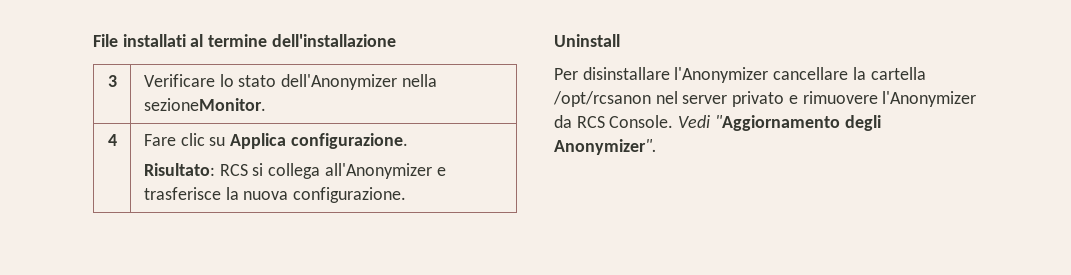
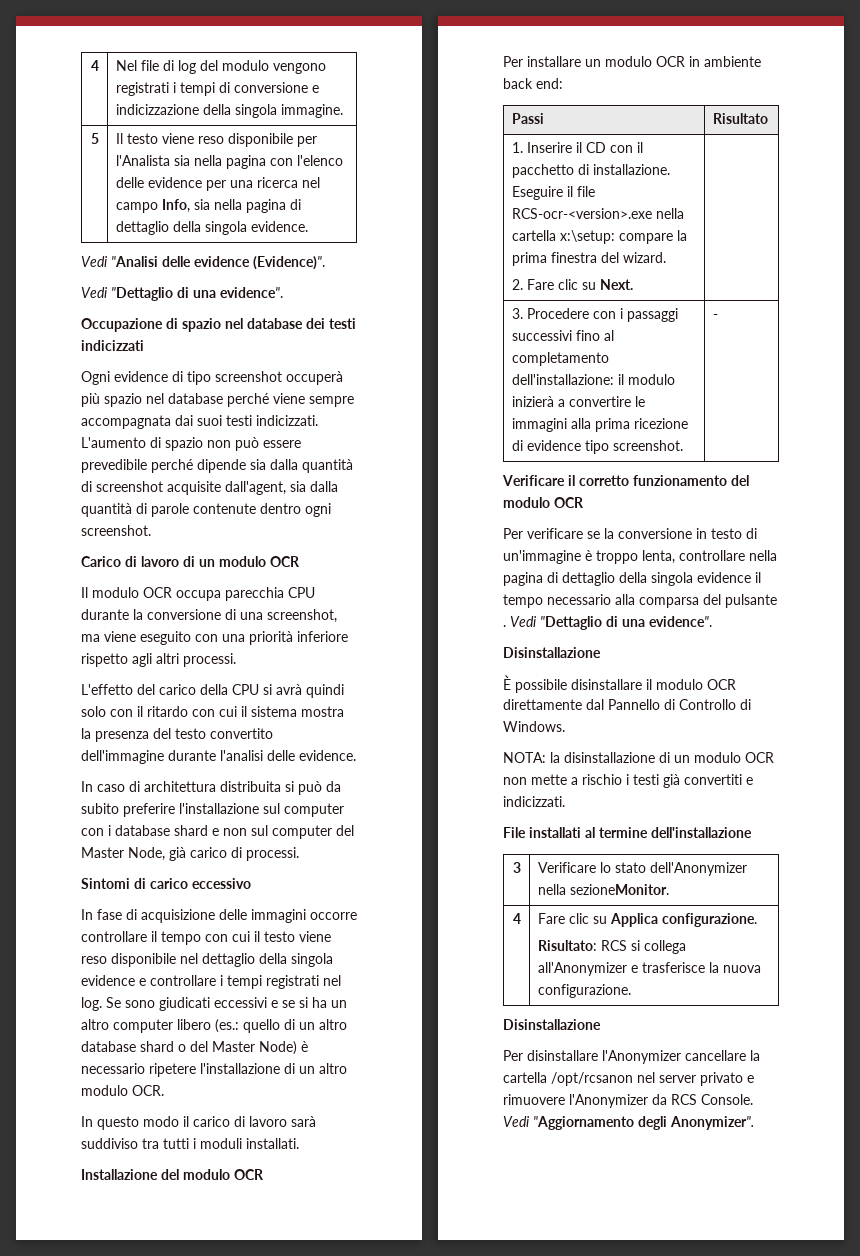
(93, 40) none -> [90,60,99,71] [115,60,326,74] [115,82,319,96] [115,104,343,118] [90,133,99,144] [115,133,317,147] [115,155,343,169] [115,177,320,191] [115,199,301,213] [115,221,308,235] [81,256,325,270] [81,287,283,301] [81,318,356,332] [81,340,144,351] [81,371,343,385] [81,393,354,407] [81,415,318,429] [81,437,301,451] [81,459,353,473] [81,481,338,495] [81,503,331,517] [81,525,151,536] [81,556,300,567] [81,587,315,601] [81,609,337,623] [81,631,348,645] [81,653,236,667] [81,684,344,698] [81,706,344,717] [81,728,273,742] [81,750,356,764] [81,781,341,795] [81,803,344,817] [81,825,354,839] [81,847,299,861] [81,878,251,889] [81,909,357,923] [81,931,331,945] [81,953,333,967] [81,975,341,989] [81,997,347,1011] [81,1019,347,1033] [81,1041,308,1055] [81,1063,347,1077] [81,1085,164,1096] [81,1116,316,1130] [81,1138,299,1149] [81,1169,264,1180] [503,56,761,67] [503,78,563,89] [511,113,544,124] [712,113,768,124] [511,142,643,153] [511,164,670,178] [511,186,595,200] [511,208,684,219] [511,230,687,244] [511,252,666,266] [511,279,633,290] [511,308,678,322] [511,330,614,341] [511,352,609,366] [511,374,675,385] [511,396,645,407] [511,418,688,432] [511,440,683,454] [712,314,718,319] [502,475,749,486] [503,497,584,508] [503,528,757,539] [503,550,777,564] [503,572,761,586] [503,594,777,608] [503,616,712,630] [503,647,601,658] [503,675,736,693] [503,699,751,710] [503,721,565,732] [503,752,774,763] [503,774,753,788] [503,796,565,807] 4 | Nel file di log del modulo vengono registrati i tempi di conversione e indicizzazione della singola immagine. // 5 | Il testo viene reso disponibile per l'Analista sia nella pagina con l'elenco delle evidence per una ricerca nel campo Info, sia nella pagina di dettaglio della singola evidence. // Vedi "Analisi delle evidence (Evidence)". // Vedi "Dettaglio di una evidence". // Occupazione di spazio nel database dei testi indicizzati // Ogni evidence di tipo screenshot occuperà più spazio nel database perché viene sempre accompagnata dai suoi testi indicizzati. L'aumento di spazio non può essere prevedibile perché dipende sia dalla quantità di screenshot acquisite dall'agent, sia dalla quantità di parole contenute dentro ogni screenshot. // Carico di lavoro di un modulo OCR // Il modulo OCR occupa parecchia CPU durante la conversione di una screenshot, ma viene eseguito con una priorità inferiore rispetto agli altri processi. // L'effetto del carico della CPU si avrà quindi solo con il ritardo con cui il sistema mostra la presenza del testo convertito dell'immagine durante l'analisi delle evidence. // In caso di architettura distribuita si può da subito preferire l'installazione sul computer con i database shard e non sul computer del Master Node, già carico di processi. // Sintomi di carico eccessivo // In fase di acquisizione delle immagini occorre controllare il tempo con cui il testo viene reso disponibile nel dettaglio della singola evidence e controllare i tempi registrati nel log. Se sono giudicati eccessivi e se si ha un altro computer libero (es.: quello di un altro database shard o del Master Node) è necessario ripetere l'installazione di un altro modulo OCR. // In questo modo il carico di lavoro sarà suddiviso tra tutti i moduli installati. // Installazione del modulo OCR // Per installare un modulo OCR in ambiente back end: // Passi | Risultato // 1. Inserire il CD con il pacchetto di installazione. Eseguire il file RCS-ocr-<version>.exe nella cartella x:\setup: compare la prima finestra del wizard. // 2. Fare clic su Next. | // 3. Procedere con i passaggi successivi fino al completamento dell'installazione: il modulo inizierà a convertire le immagini alla prima ricezione di evidence tipo screenshot. | - // Verificare il corretto funzionamento del modulo OCR // Per verificare se la conversione in testo di un'immagine è troppo lenta, controllare nella pagina di dettaglio della singola evidence il tempo necessario alla comparsa del pulsante . Vedi "Dettaglio di una evidence". // Disinstallazione // È possibile disinstallare il modulo OCR direttamente dal Pannello di Controllo di Windows. // NOTA: la disinstallazione di un modulo OCR non mette a rischio i testi già convertiti e indicizzati. //
[554,34,620,47] Uninstall -> [503,1019,601,1030] Disinstallazione

